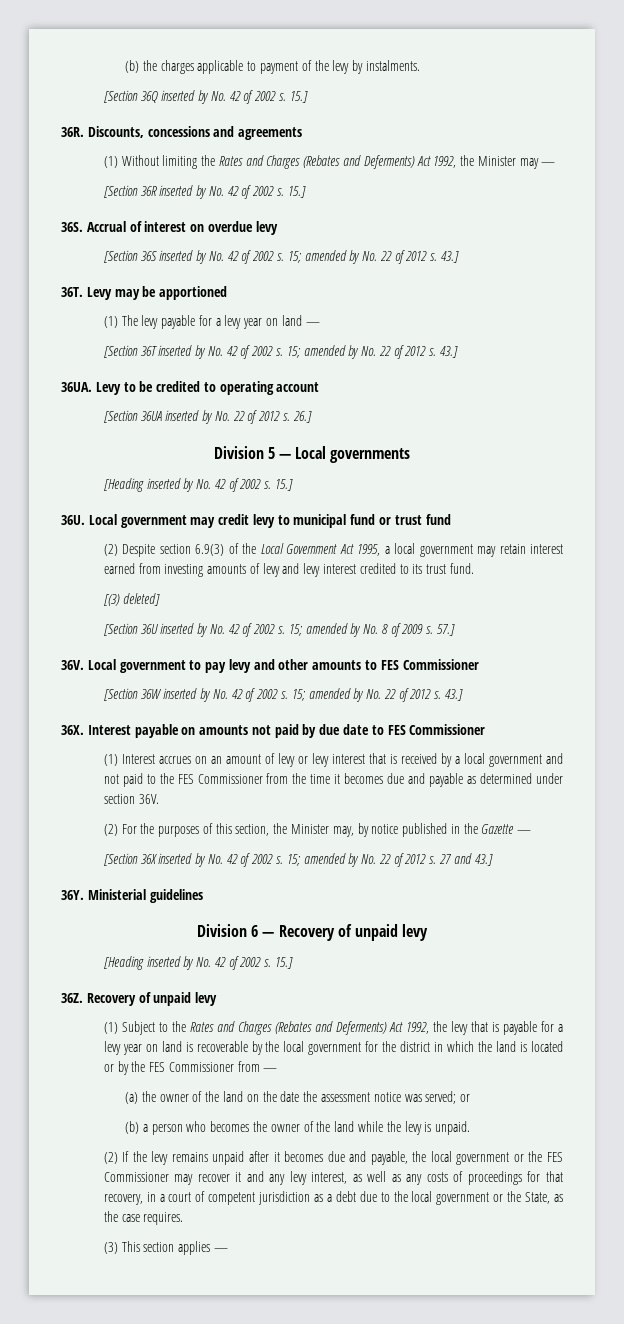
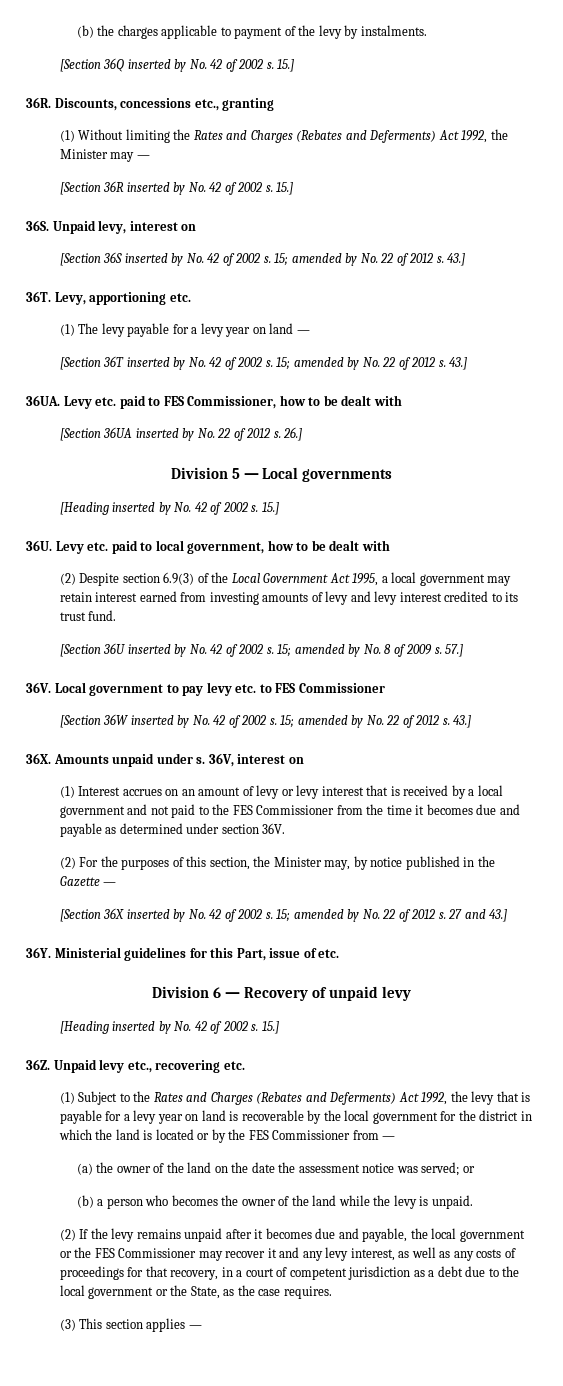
[213,126,303,140] and agreements -> [194,98,275,111] etc., granting
[86,221,278,235] Accrual of interest on overdue levy -> [52,220,197,234] Unpaid levy, interest on
[86,286,228,300] Levy may be apportioned -> [54,292,191,305] Levy, apportioning etc.
[123,381,320,395] to be credited to operating account -> [95,395,402,409] etc. paid to FES Commissioner, how to be dealt with
[88,514,451,528] Local government may credit levy to municipal fund or trust fund -> [55,540,390,554] Levy etc. paid to local government, how to be dealt with
[103,593,160,606] // [(3) deleted] -> (117, 615) none
[253,659,362,670] and other amounts -> [235,684,257,693] etc.
[87,724,486,738] Interest payable on amounts not paid by due date to FES Commissioner -> [53,753,304,767] Amounts unpaid under s. 36V, interest on
(203, 896) none -> [189,947,340,961] for this Part, issue of etc.
[86,992,218,1006] Recovery of unpaid levy -> [53,1059,245,1073] Unpaid levy etc., recovering etc.

